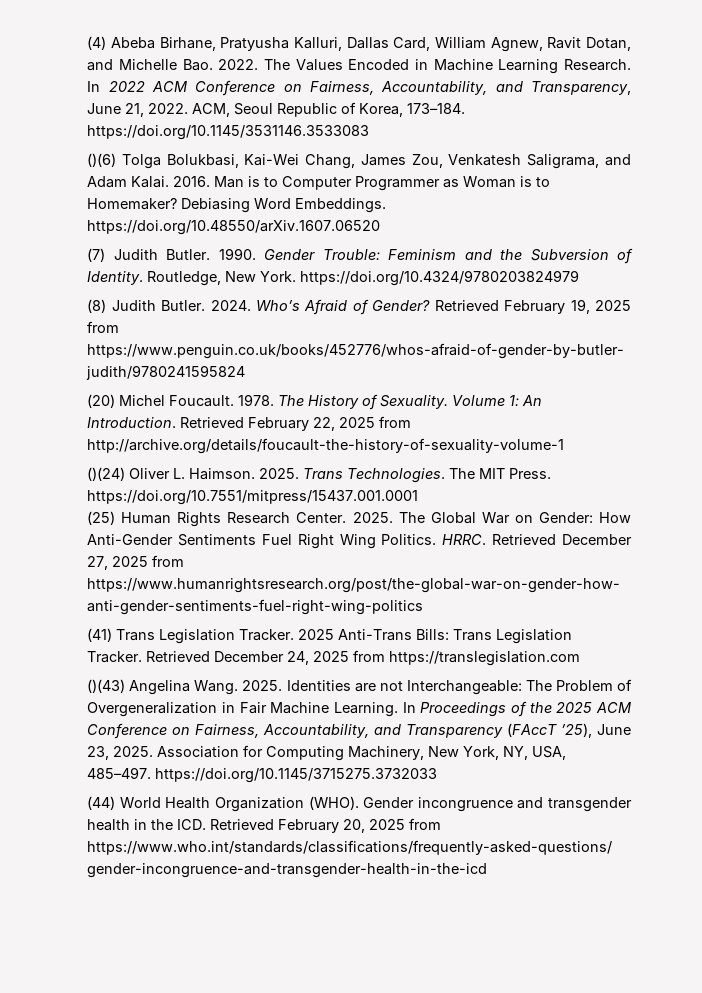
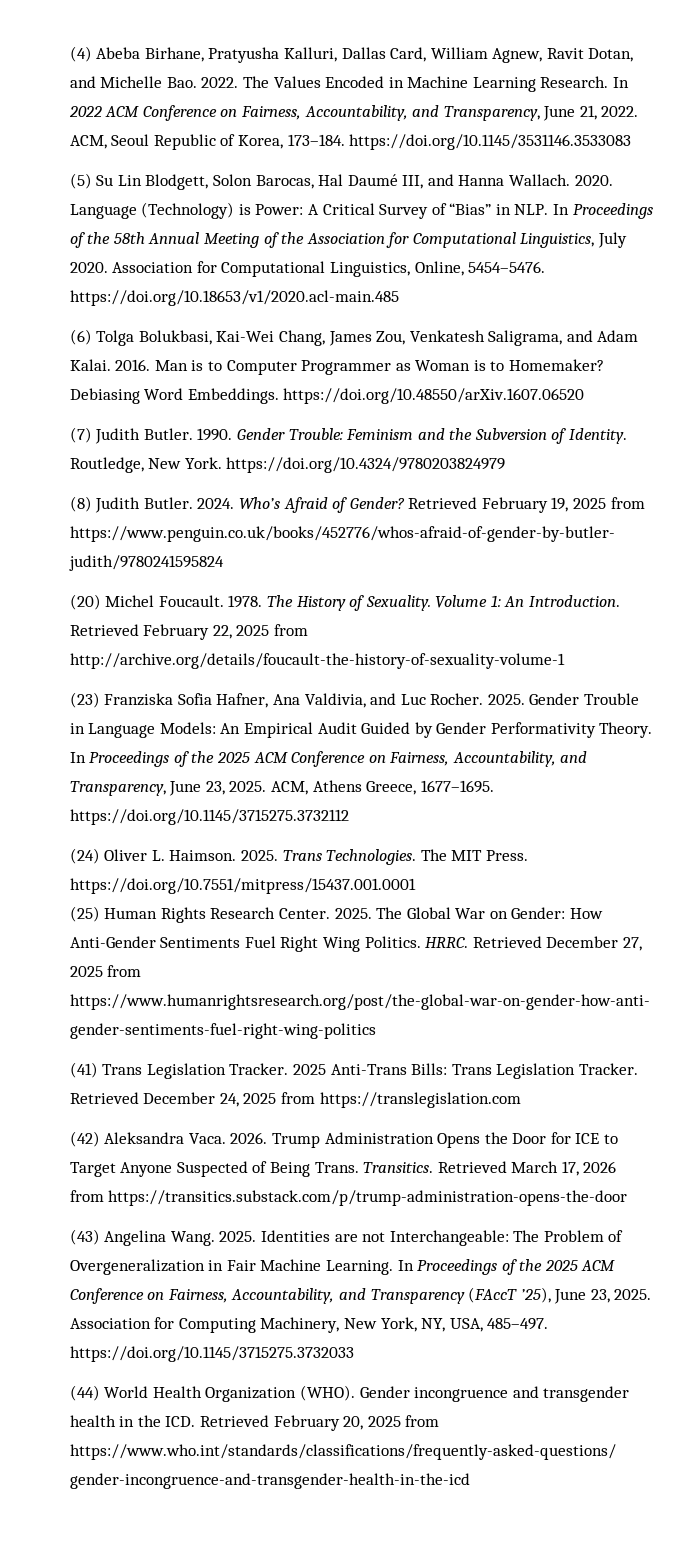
[87,153,117,167] ()(6) -> [69,173,613,190] [69,202,653,219] [69,232,628,248] [69,261,546,277] [69,290,399,306] [69,329,92,345] (5) Su Lin Blodgett, Solon Barocas, Hal Daumé III, and Hanna Wallach. 2020. Language (Technology) is Power: A Critical Survey of “Bias” in NLP. In Proceedings of the 58th Annual Meeting of the Association for Computational Linguistics, July 2020. Association for Computational Linguistics, Online, 5454–5476. https://doi.org/10.18653/v1/2020.acl-main.485 // (6)
[87,467,126,481] ()(24) -> [69,692,640,708] [69,722,653,738] [69,751,588,767] [69,780,494,796] [69,809,349,825] [69,848,100,864] (23) Franziska Sofia Hafner, Ana Valdivia, and Luc Rocher. 2025. Gender Trouble in Language Models: An Empirical Audit Guided by Gender Performativity Theory. In Proceedings of the 2025 ACM Conference on Fairness, Accountability, and Transparency, June 23, 2025. ACM, Athens Greece, 1677–1695. https://doi.org/10.1145/3715275.3732112 // (24)
[87,679,126,693] ()(43) -> [69,1131,619,1148] [69,1161,617,1177] [69,1190,628,1206] [69,1229,100,1245] (42) Aleksandra Vaca. 2026. Trump Administration Opens the Door for ICE to Target Anyone Suspected of Being Trans. Transitics. Retrieved March 17, 2026 from https://transitics.substack.com/p/trump-administration-opens-the-door // (43)

